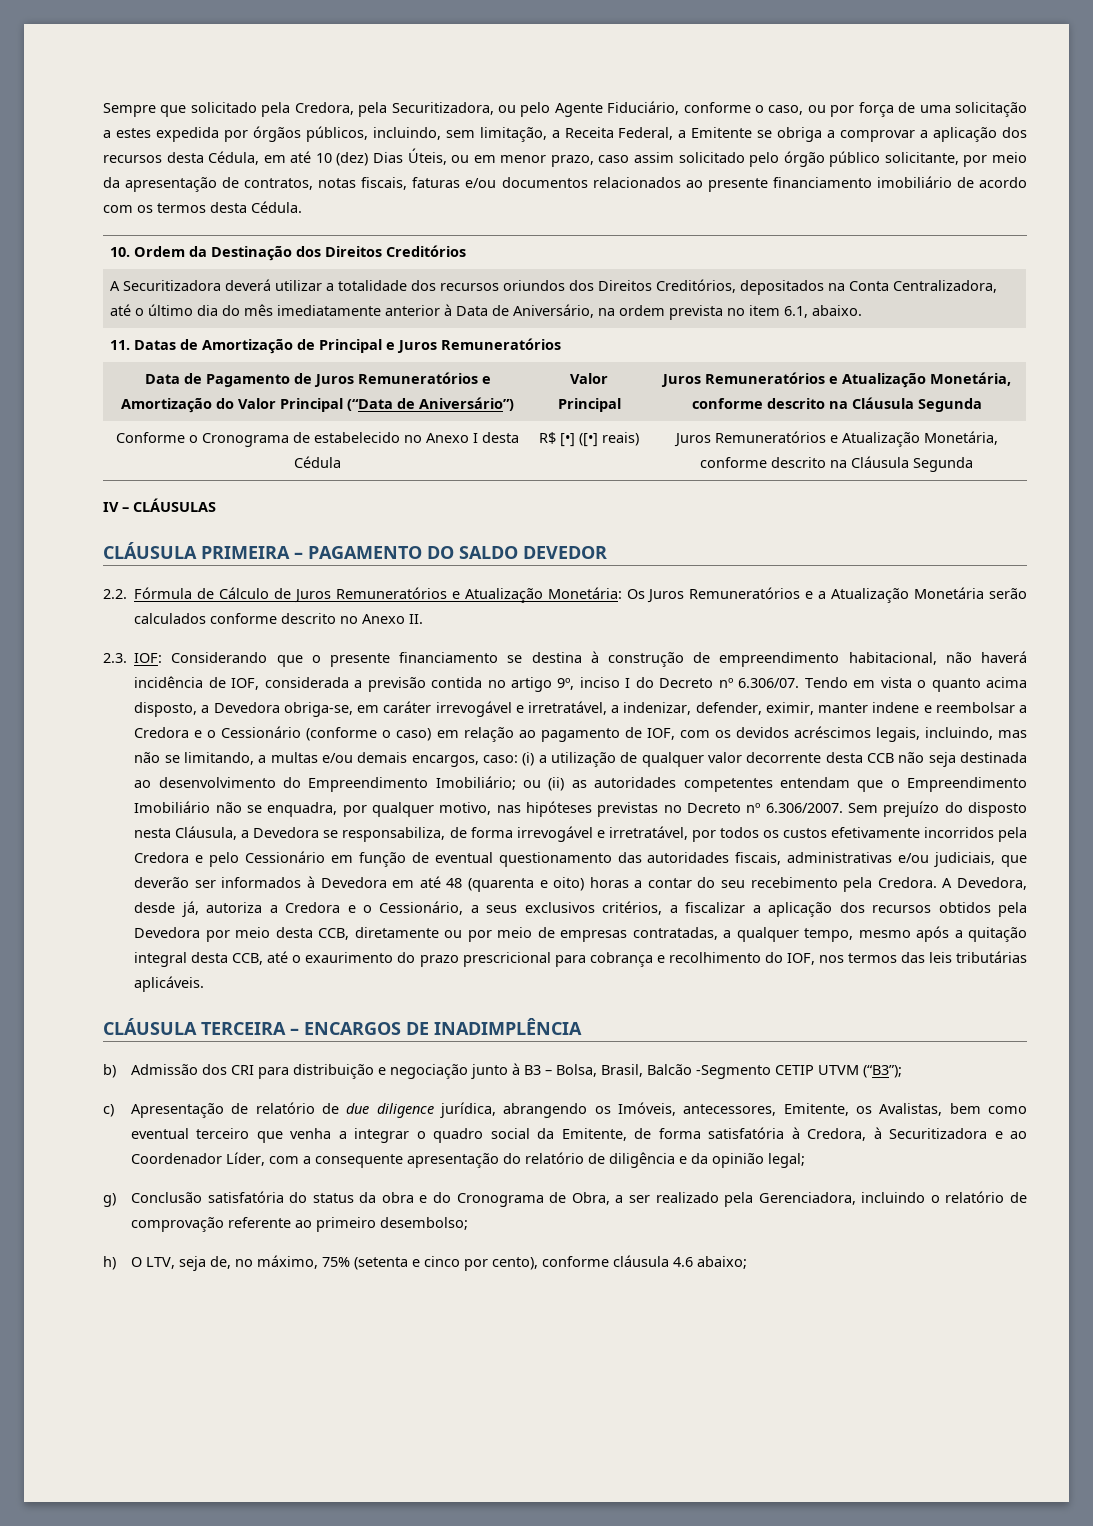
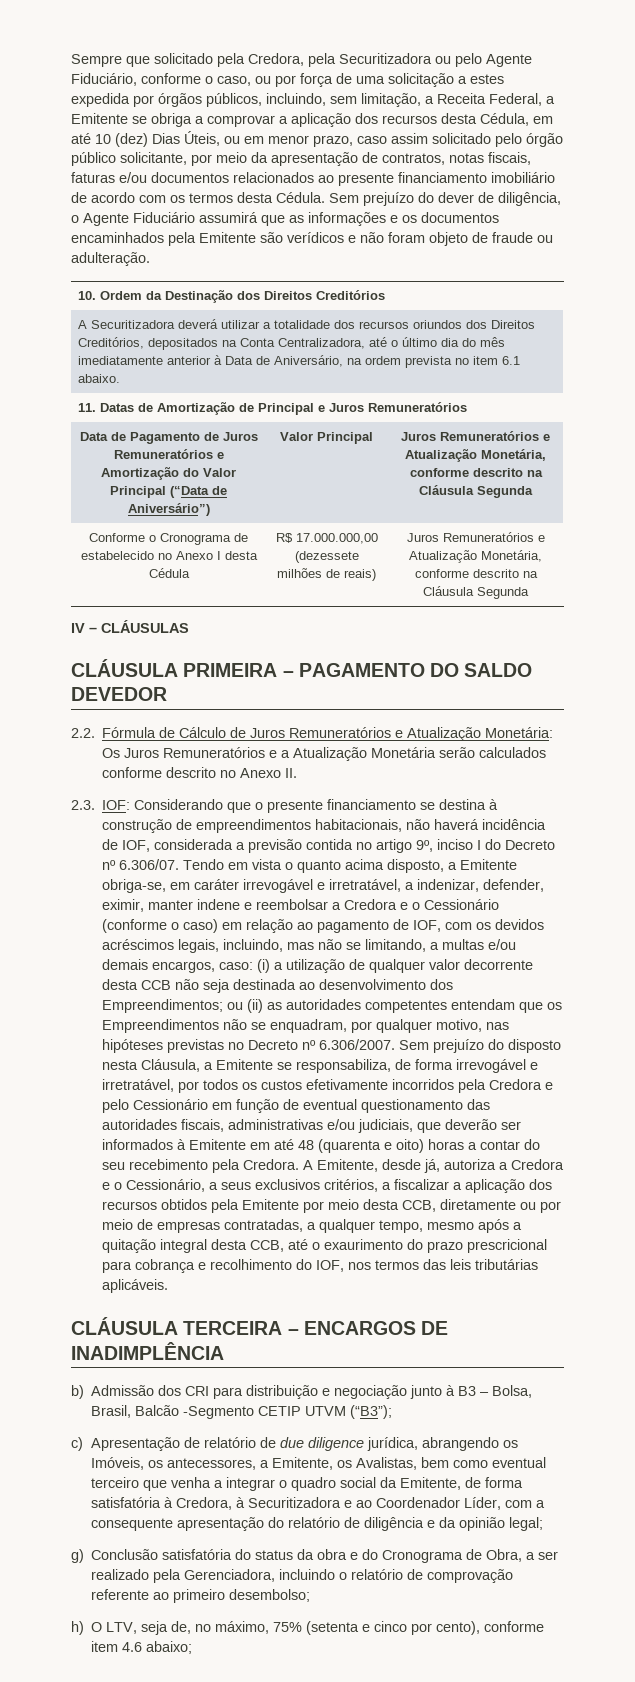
[391,102,494,115] Securitizadora, -> [339,53,432,64] Securitizadora
(302, 207) none -> [329,192,561,206] [71,212,499,226] [71,232,553,246] [71,252,150,266] Sem prejuízo do dever de diligência, o Agente Fiduciário assumirá que as informações e os documentos encaminhados pela Emitente são verídicos e não foram objeto de fraude ou adulteração.
[783,306,808,318] 6.1, -> [501,356,520,365] 6.1
[560,433,598,447] [•] ([•] -> [295,533,378,544] [294,551,359,563] [277,568,340,578] 17.000.000,00 (dezessete milhões de
[719,652,937,667] empreendimento habitacional, -> [196,819,403,833] empreendimentos habitacionais,
[213,702,280,713] Devedora -> [460,859,518,870] Emitente
[282,776,516,792] do Empreendimento Imobiliário; -> [430,979,454,990] [102,999,224,1013] dos Empreendimentos;
[890,777,1028,792] [134,801,338,817] o Empreendimento Imobiliário não se enquadra, -> [547,1002,563,1010] [102,1019,348,1033] os Empreendimentos não se enquadram,
[253,827,320,838] Devedora -> [216,1059,274,1070] Emitente
[320,877,387,888] Devedora -> [189,1139,247,1150] Emitente
[956,877,1027,890] Devedora, -> [317,1159,379,1172] Emitente,
[134,927,201,938] Devedora -> [242,1199,300,1210] Emitente
[683,1104,777,1116] antecessores, -> [147,1458,269,1470] os antecessores, a
[612,1255,669,1267] cláusula -> [91,1641,119,1652] item

